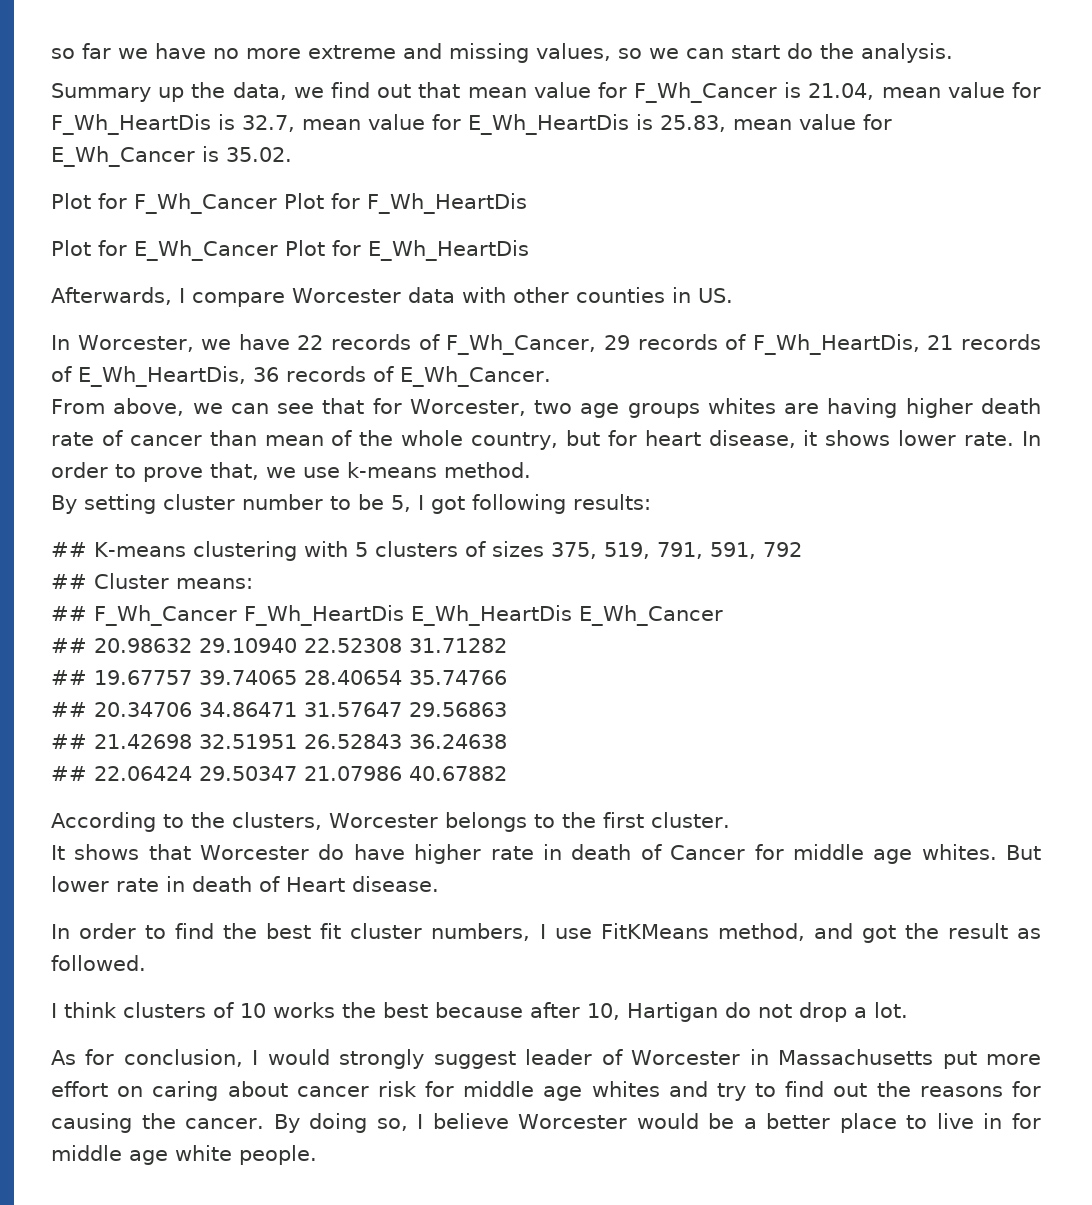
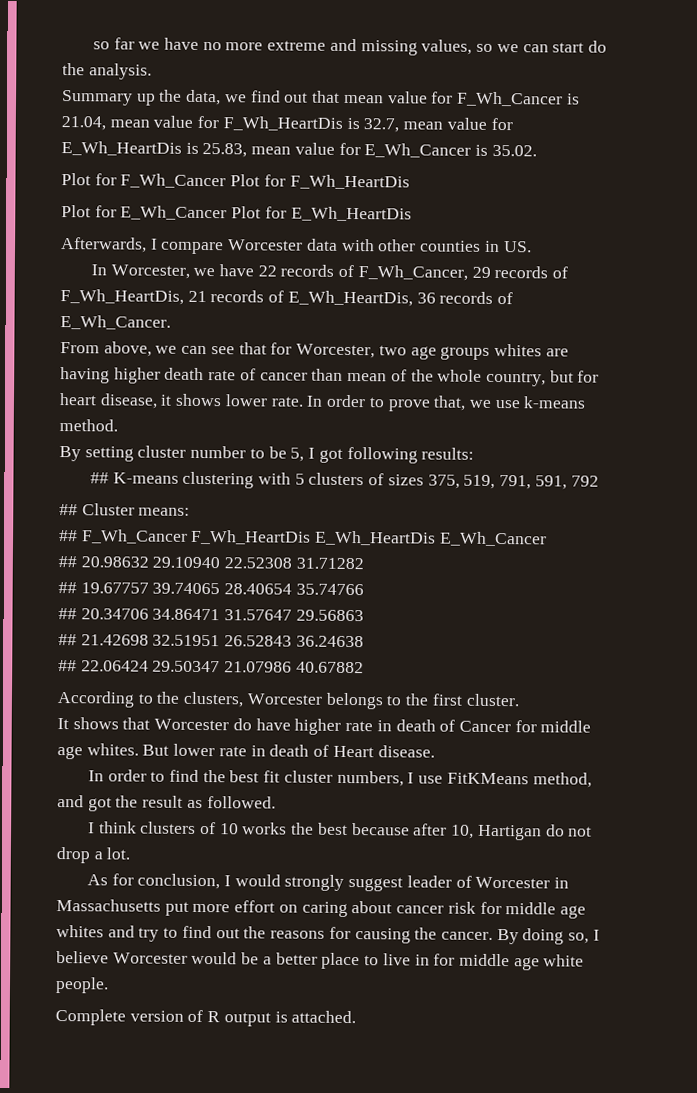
(317, 1155) none -> [55,1009,357,1027] // Complete version of R output is attached.

